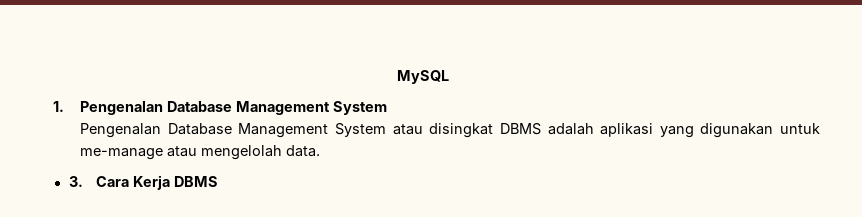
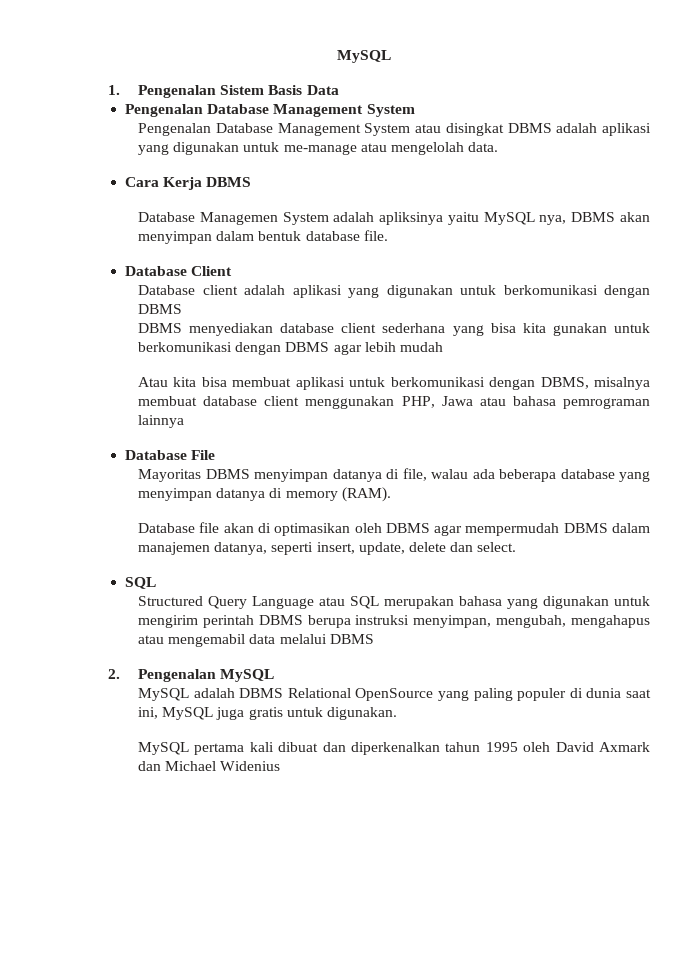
(164, 108) none -> [220,85,339,95] [125,104,204,117] Sistem Basis Data // Pengenalan
[68,176,83,187] 3. -> (499, 147) none
(219, 181) none -> [138,212,650,225] [138,230,388,244] [125,266,233,276] [138,285,650,298] [138,304,183,314] [138,323,650,336] [138,342,443,355] [138,377,651,390] [138,396,650,409] [138,415,185,428] [125,450,216,460] [138,468,651,482] [138,487,391,502] [138,522,651,536] [138,542,517,555] [125,577,157,589] [138,596,650,609] [138,615,650,628] [138,634,374,647] [108,669,275,682] [138,688,651,701] [138,707,397,720] [138,742,650,755] [138,761,281,771] // Database Managemen System adalah apliksinya yaitu MySQL nya, DBMS akan menyimpan dalam bentuk database file. // Database Client // Database client adalah aplikasi yang digunakan untuk berkomunikasi dengan DBMS // DBMS menyediakan database client sederhana yang bisa kita gunakan untuk berkomunikasi dengan DBMS agar lebih mudah // Atau kita bisa membuat aplikasi untuk berkomunikasi dengan DBMS, misalnya membuat database client menggunakan PHP, Jawa atau bahasa pemrograman lainnya // Database File // Mayoritas DBMS menyimpan datanya di file, walau ada beberapa database yang menyimpan datanya di memory (RAM). // Database file akan di optimasikan oleh DBMS agar mempermudah DBMS dalam manajemen datanya, seperti insert, update, delete dan select. // SQL // Structured Query Language atau SQL merupakan bahasa yang digunakan untuk mengirim perintah DBMS berupa instruksi menyimpan, mengubah, mengahapus atau mengemabil data melalui DBMS // 2. Pengenalan MySQL // MySQL adalah DBMS Relational OpenSource yang paling populer di dunia saat ini, MySQL juga gratis untuk digunakan. // MySQL pertama kali dibuat dan diperkenalkan tahun 1995 oleh David Axmark dan Michael Widenius

